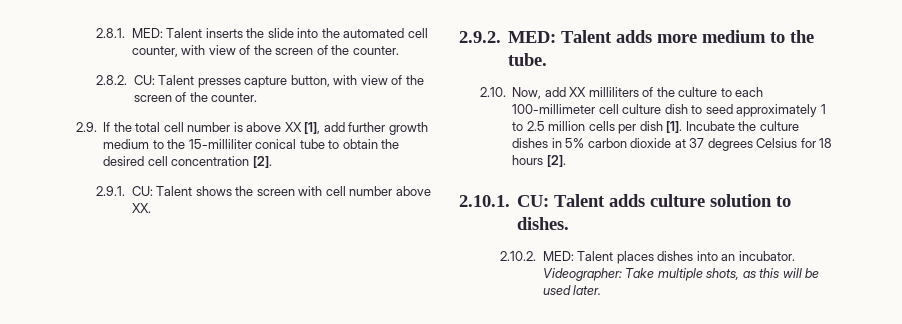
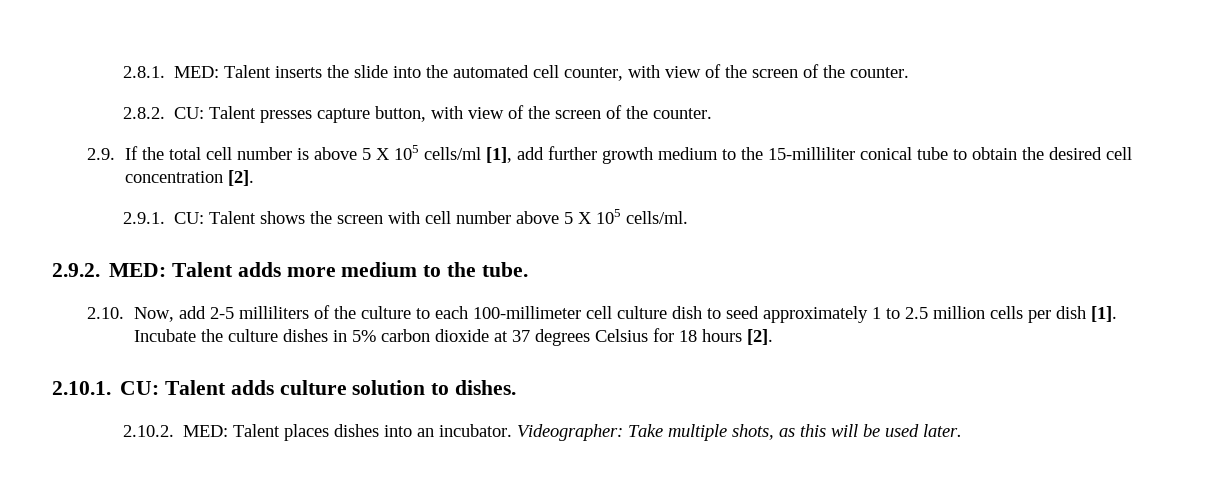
[284,122,302,132] XX -> [361,145,481,160] 5 X 105 cells/ml
[131,203,151,213] XX. -> [564,209,689,224] 5 X 105 cells/ml.
[569,87,587,97] XX -> [209,307,234,319] 2-5

